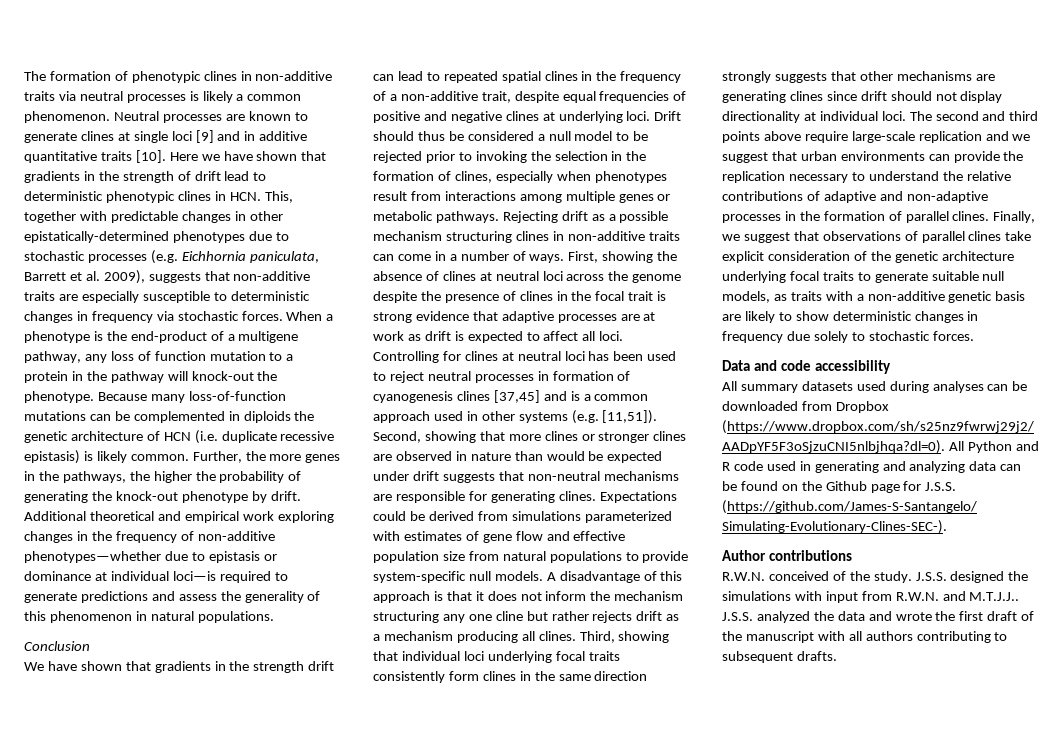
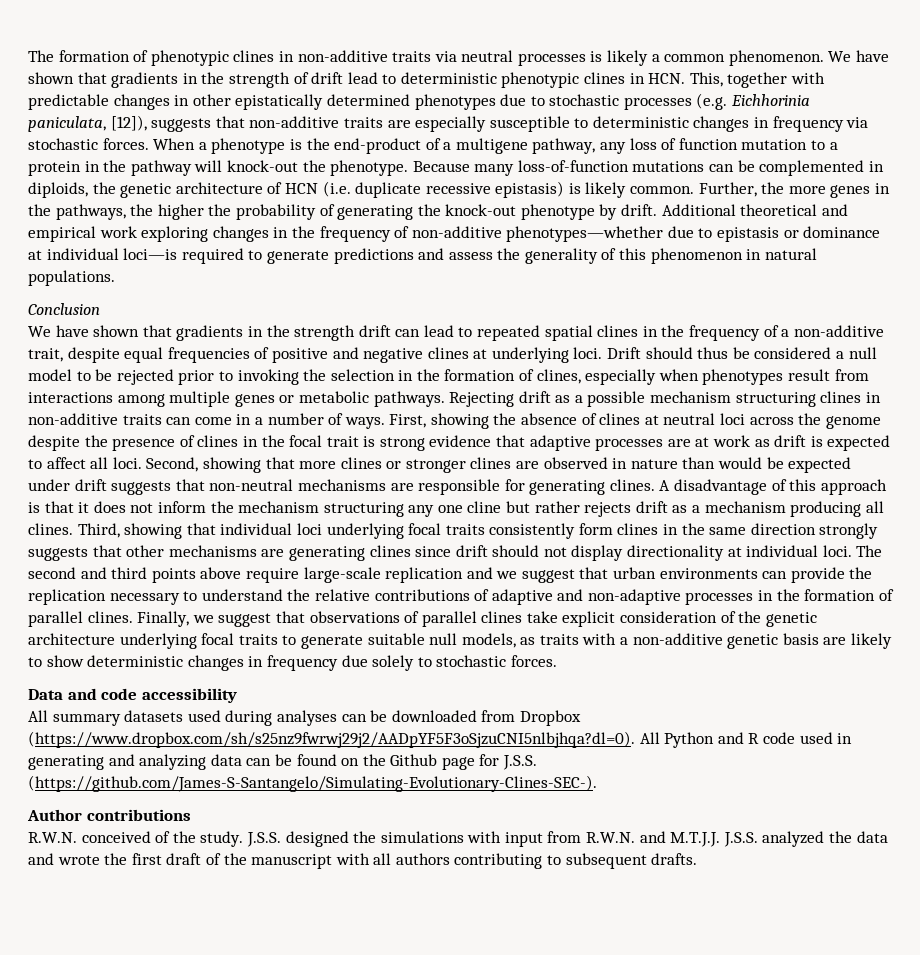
[113,111,308,123] [24,130,308,143] [24,150,220,163] Neutral processes are known to generate clines at single loci [9] and in additive quantitative traits [10]. Here we -> [828,51,852,62] We
[24,231,169,243] epistatically-determined -> [235,94,410,110] epistatically determined
[181,251,319,263] [24,270,145,284] Eichhornia paniculata, Barrett et al. 2009), -> [731,94,811,106] [28,115,147,132] Eichhorinia paniculata, [12]),
[243,411,291,423] diploids -> [28,182,88,198] diploids,
[373,351,677,363] [373,371,631,383] [373,390,649,403] [373,410,658,424] Controlling for clines at neutral loci has been used to reject neutral processes in formation of cyanogenesis clines [37,45] and is a common approach used in other systems (e.g. [11,51]). -> (142, 463) none
[599,491,677,503] [373,511,672,523] [373,531,626,543] [373,551,689,563] [373,571,543,583] Expectations could be derived from simulations parameterized with estimates of gene flow and effective population size from natural populations to provide system-specific null models. -> (655, 485) none
[969,592,1020,601] M.T.J.J.. -> [670,832,721,847] M.T.J.J.

